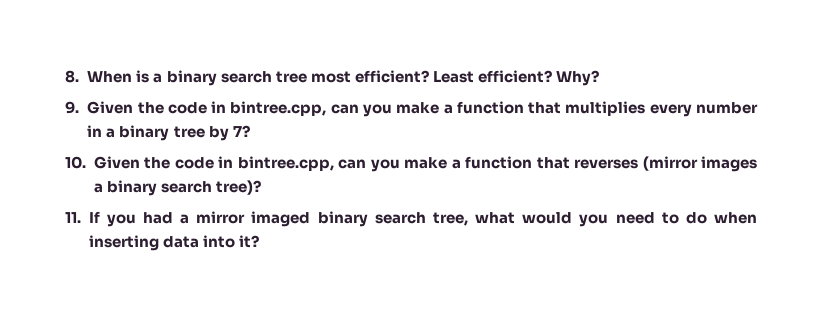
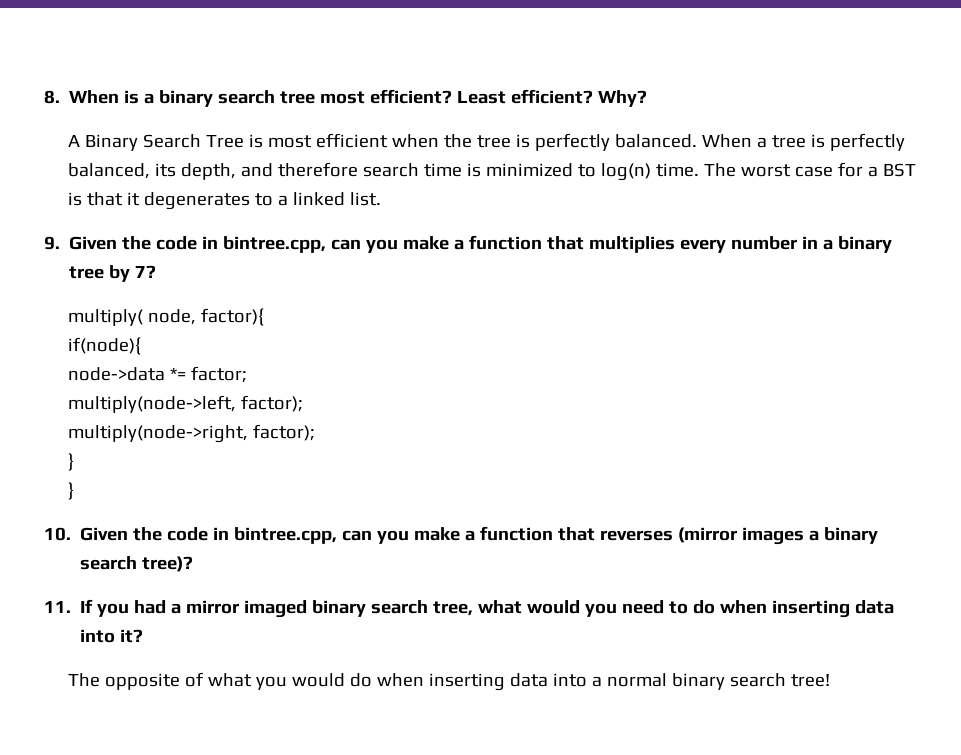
(599, 78) none -> [68,133,906,151] [68,162,917,181] [68,192,382,210] // A Binary Search Tree is most efficient when the tree is perfectly balanced. When a tree is perfectly balanced, its depth, and therefore search time is minimized to log(n) time. The worst case for a BST is that it degenerates to a linked list.
(250, 131) none -> [68,308,265,326] [68,337,142,355] [68,366,248,383] [68,395,304,413] [68,424,316,443] [68,453,75,471] [68,482,75,500] // multiply( node, factor){ // if(node){ // node->data *= factor; // multiply(node->left, factor); // multiply(node->right, factor); // } // }
(259, 241) none -> [68,672,831,691] // The opposite of what you would do when inserting data into a normal binary search tree!

